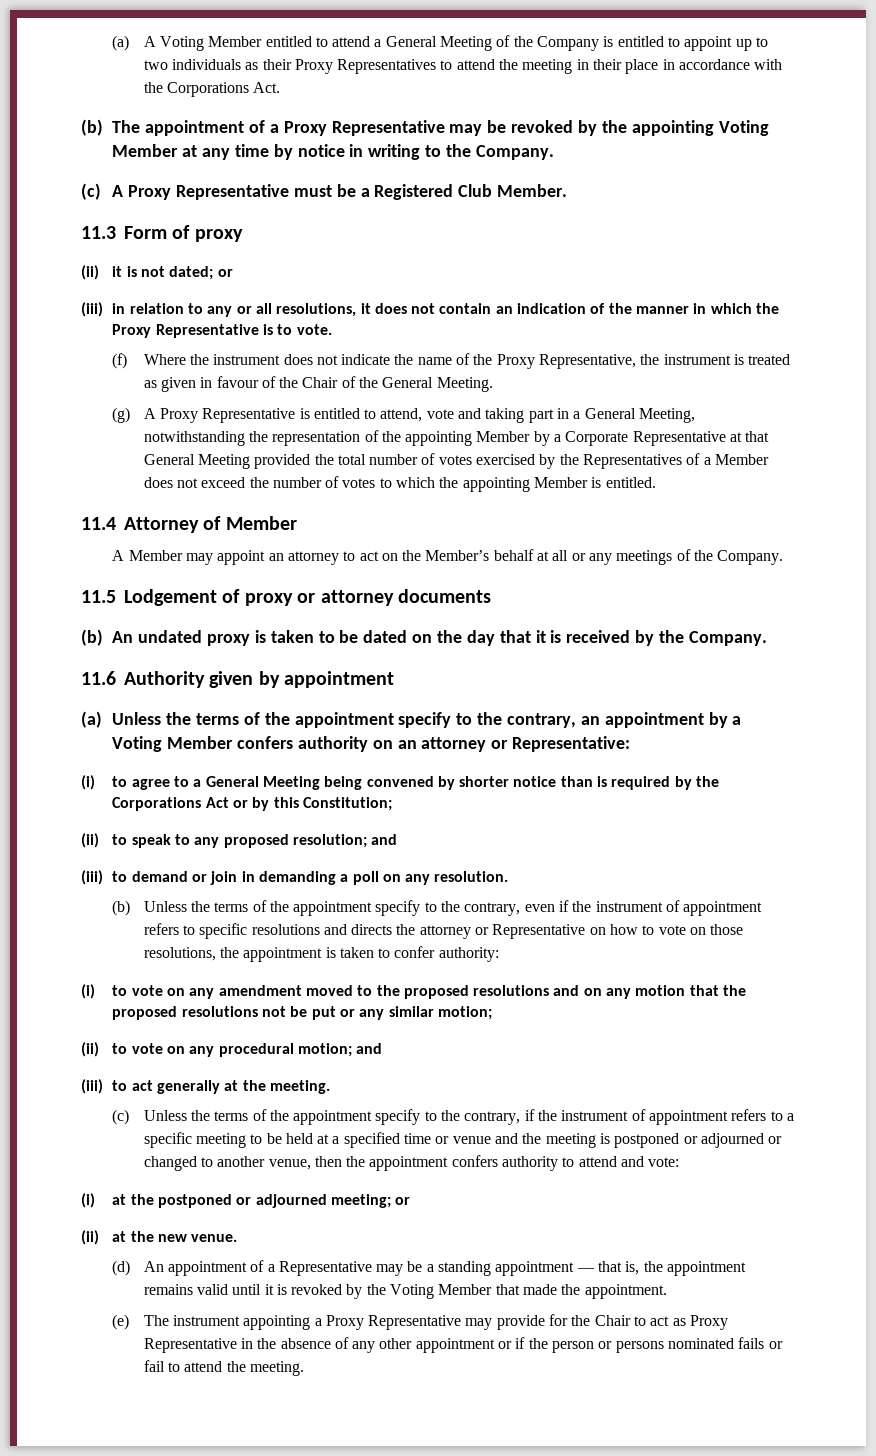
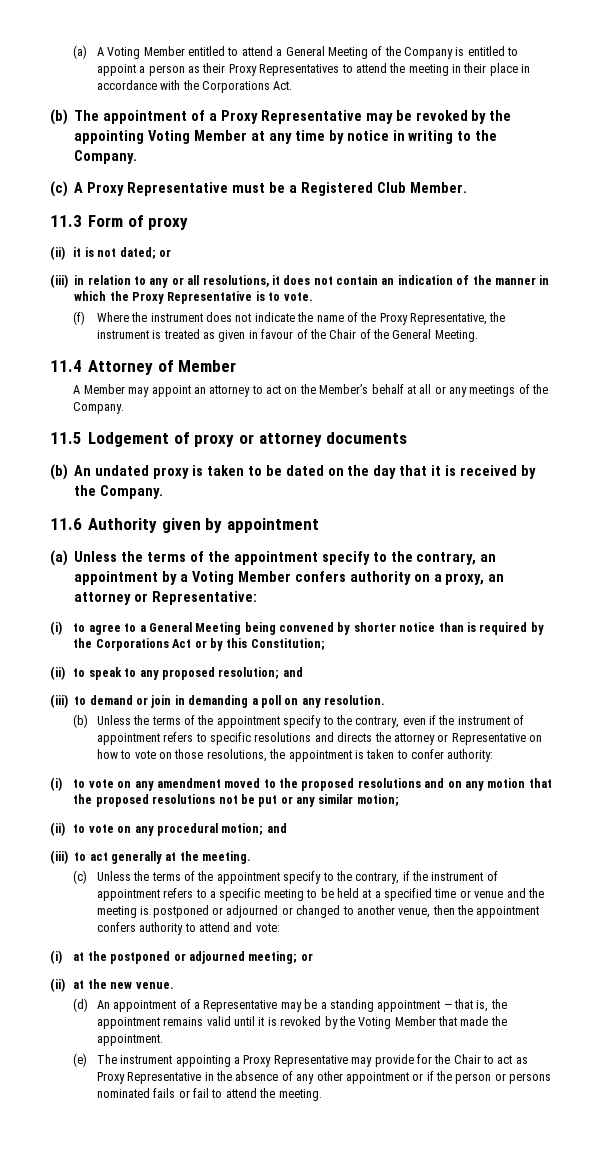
[735,37,768,51] [143,59,241,70] up to two individuals -> [139,65,185,76] a person
[112,407,696,423] [143,430,770,446] [143,453,770,469] [143,476,656,492] // (g) A Proxy Representative is entitled to attend, vote and taking part in a General Meeting, notwithstanding the representation of the appointing Member by a Corporate Representative at that General Meeting provided the total number of votes exercised by the Representatives of a Member does not exceed the number of votes to which the appointing Member is entitled. -> (478, 336) none
(393, 744) none -> [433,573,485,585] a proxy,

